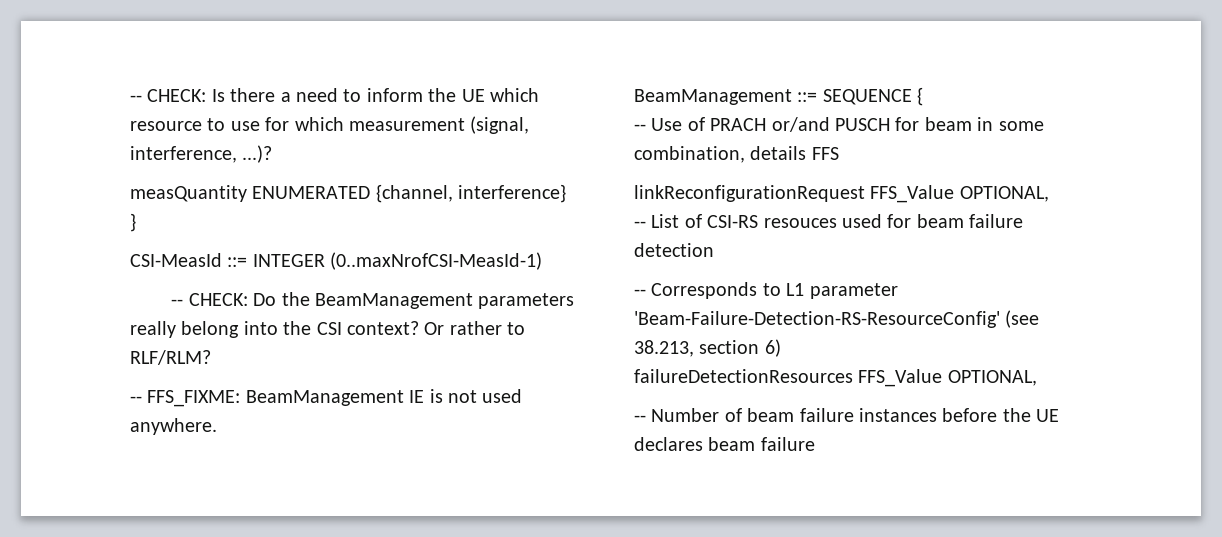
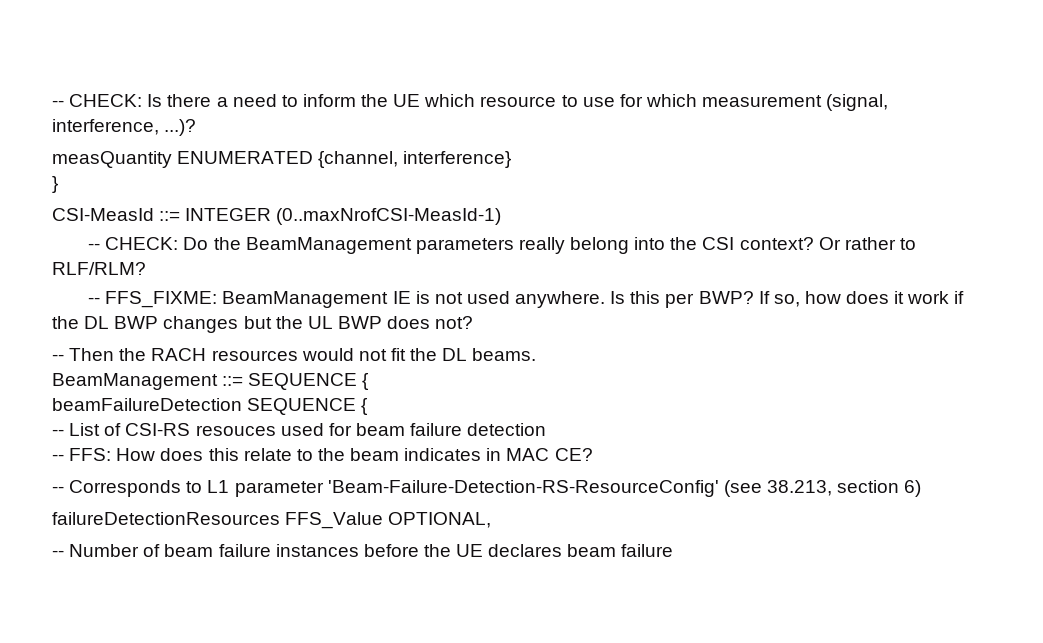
[634,87,924,106] [634,117,1044,132] [634,146,839,163] [634,185,1049,203] // BeamManagement ::= SEQUENCE { // -- Use of PRACH or/and PUSCH for beam in some combination, details FFS // linkReconfigurationRequest FFS_Value OPTIONAL, -> [610,291,965,308] [52,316,474,333] [52,348,537,361] [52,373,370,390] [52,398,369,415] Is this per BWP? If so, how does it work if the DL BWP changes but the UL BWP does not? // -- Then the RACH resources would not fit the DL beams. // BeamManagement ::= SEQUENCE { // beamFailureDetection SEQUENCE {
(714, 250) none -> [52,448,593,461] // -- FFS: How does this relate to the beam indicates in MAC CE?

